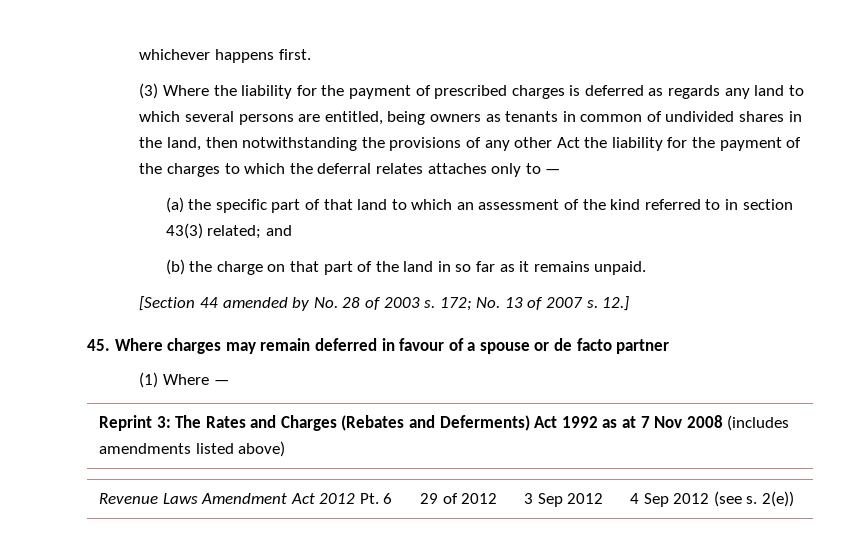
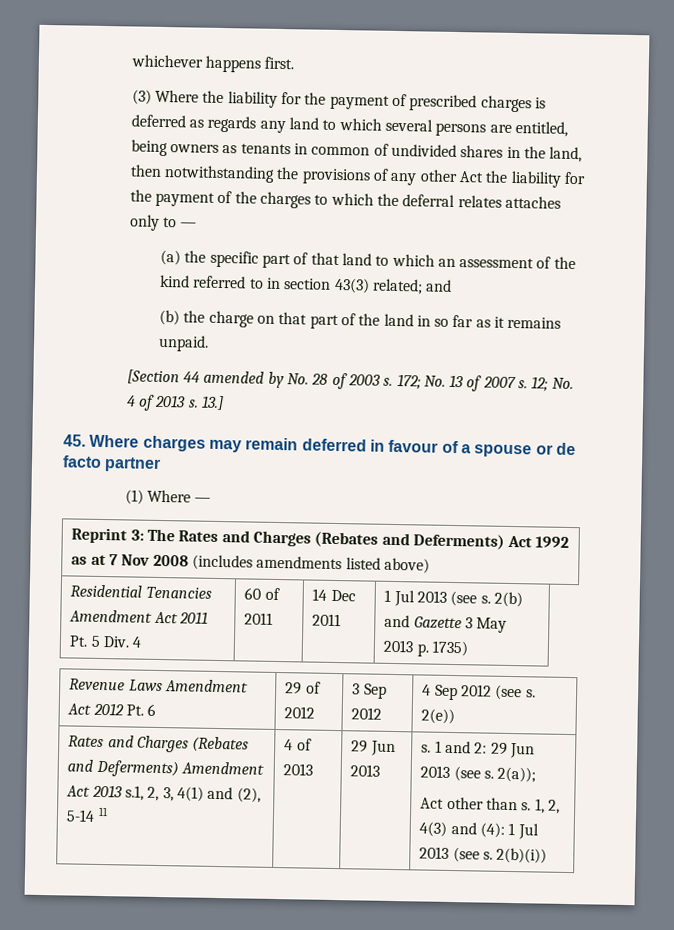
[602,296,630,311] 12.] -> [531,376,574,392] [125,394,224,411] 12; No. 4 of 2013 s. 13.]
(286, 449) none -> [70,584,212,599] [69,609,208,624] [69,635,143,648] [244,587,280,601] [244,612,274,625] [312,588,356,602] [312,613,342,627] [384,589,523,608] [384,614,508,633] [383,639,469,657] // Residential Tenancies Amendment Act 2011 Pt. 5 Div. 4 | 60 of 2011 | 14 Dec 2011 | 1 Jul 2013 (see s. 2(b) and Gazette 3 May 2013 p. 1735)
(794, 499) none -> [68,735,250,753] [67,759,264,778] [66,784,261,803] [66,806,109,822] [284,738,312,751] [283,763,314,776] [351,740,396,757] [350,764,381,777] [421,740,535,759] [420,765,537,783] [420,796,560,814] [419,821,539,840] [419,846,548,864] // Rates and Charges (Rebates and Deferments) Amendment Act 2013 s.1, 2, 3, 4(1) and (2), 5-14 11 | 4 of 2013 | 29 Jun 2013 | s. 1 and 2: 29 Jun 2013 (see s. 2(a)); // Act other than s. 1, 2, 4(3) and (4): 1 Jul 2013 (see s. 2(b)(i))

